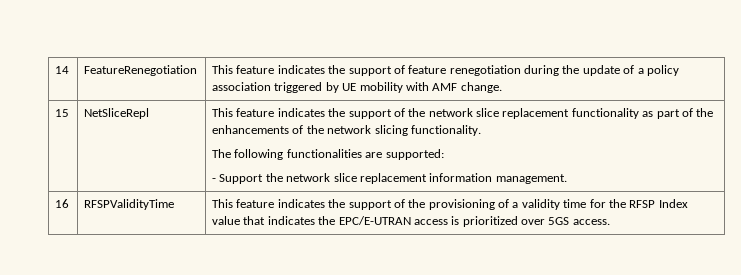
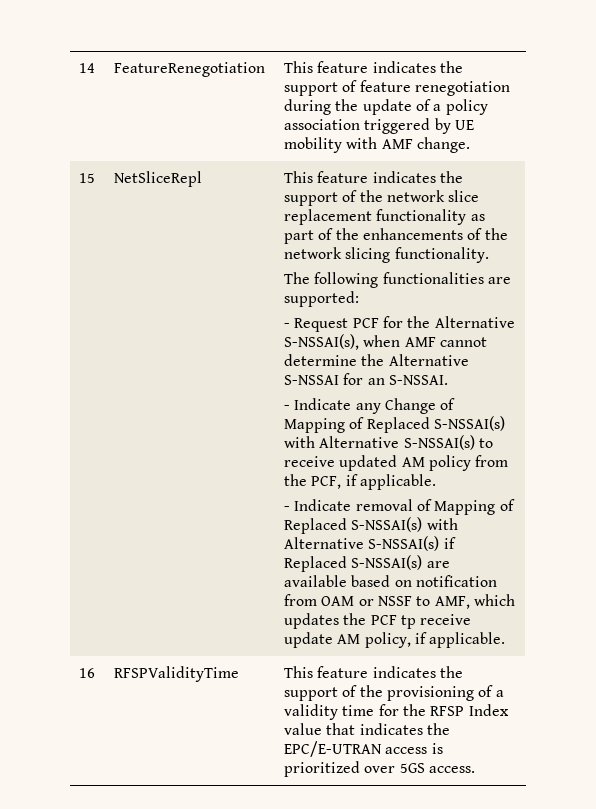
[219,173,567,184] Support the network slice replacement information management. -> [294,316,515,332] [284,334,488,350] [284,354,469,366] [284,373,449,385] [284,398,456,414] [284,416,506,433] [284,435,494,450] [284,455,509,471] [284,474,437,490] [284,499,515,515] [284,517,458,534] [284,536,456,551] [284,555,450,572] [284,575,498,587] [284,594,516,609] [284,613,472,629] [284,632,506,648] Request PCF for the Alternative S-NSSAI(s), when AMF cannot determine the Alternative S-NSSAI for an S-NSSAI. // - Indicate any Change of Mapping of Replaced S-NSSAI(s) with Alternative S-NSSAI(s) to receive updated AM policy from the PCF, if applicable. // - Indicate removal of Mapping of Replaced S-NSSAI(s) with Alternative S-NSSAI(s) if Replaced S-NSSAI(s) are available based on notification from OAM or NSSF to AMF, which updates the PCF tp receive update AM policy, if applicable.

